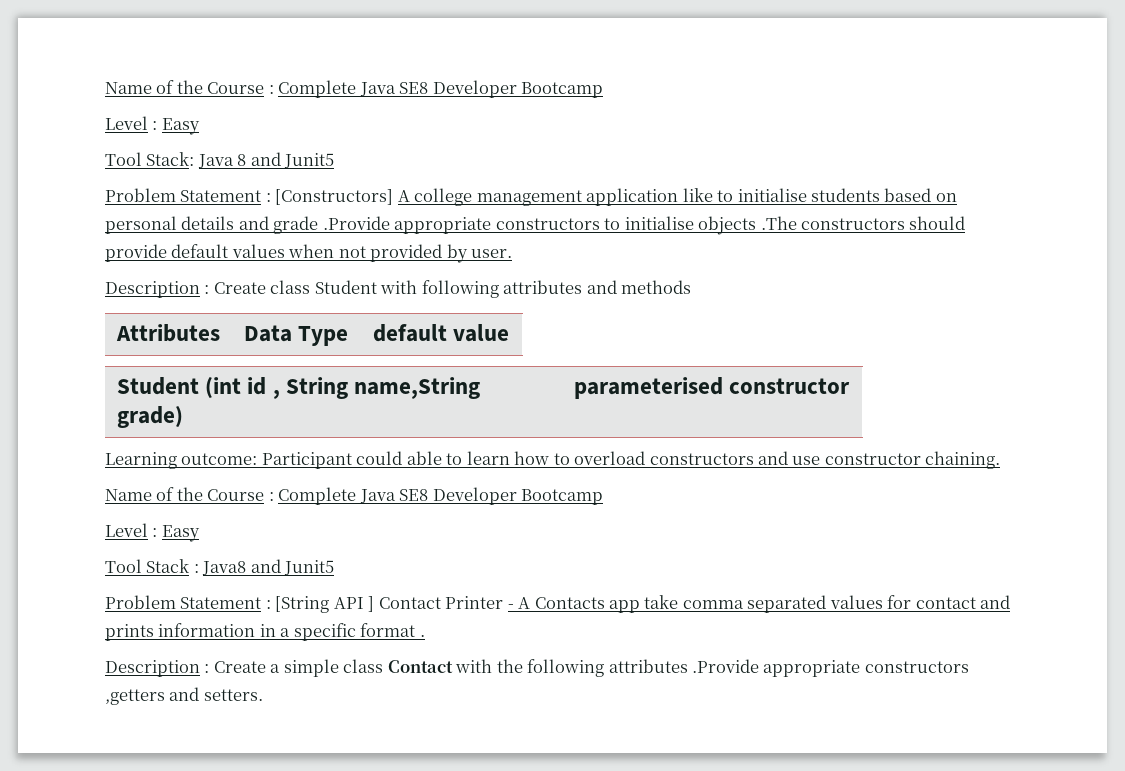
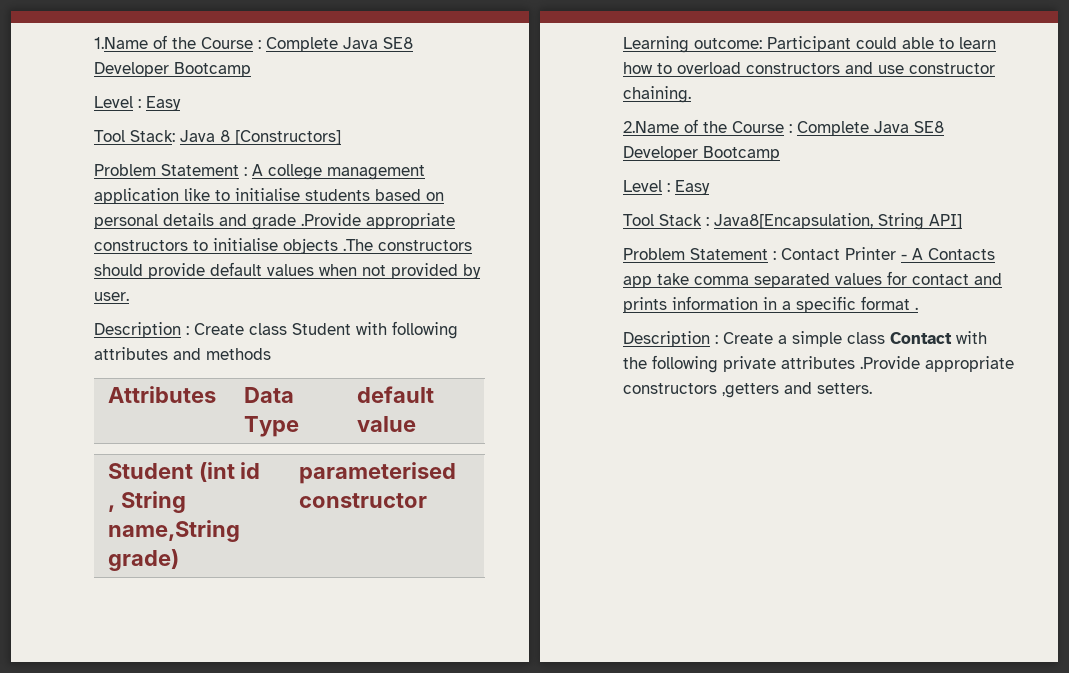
[105,82,152,94] Name -> [94,37,148,49] 1.Name
[250,152,335,169] [105,188,394,205] and Junit5 // Problem Statement : [Constructors] -> [235,130,341,145] [94,164,247,176] [Constructors] // Problem Statement :
[105,489,152,501] Name -> [623,121,679,133] 2.Name
[202,559,335,576] [105,595,375,613] Java8 and Junit5 // Problem Statement : [String API ] -> [714,213,962,230] [623,248,776,260] Java8[Encapsulation, String API] // Problem Statement :
(605, 668) none -> [723,356,776,372] private

